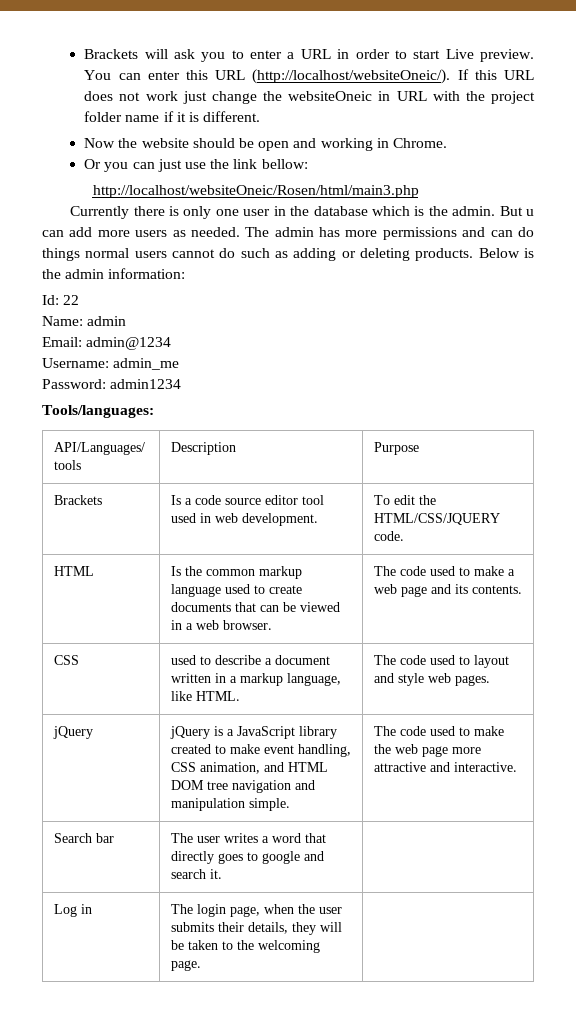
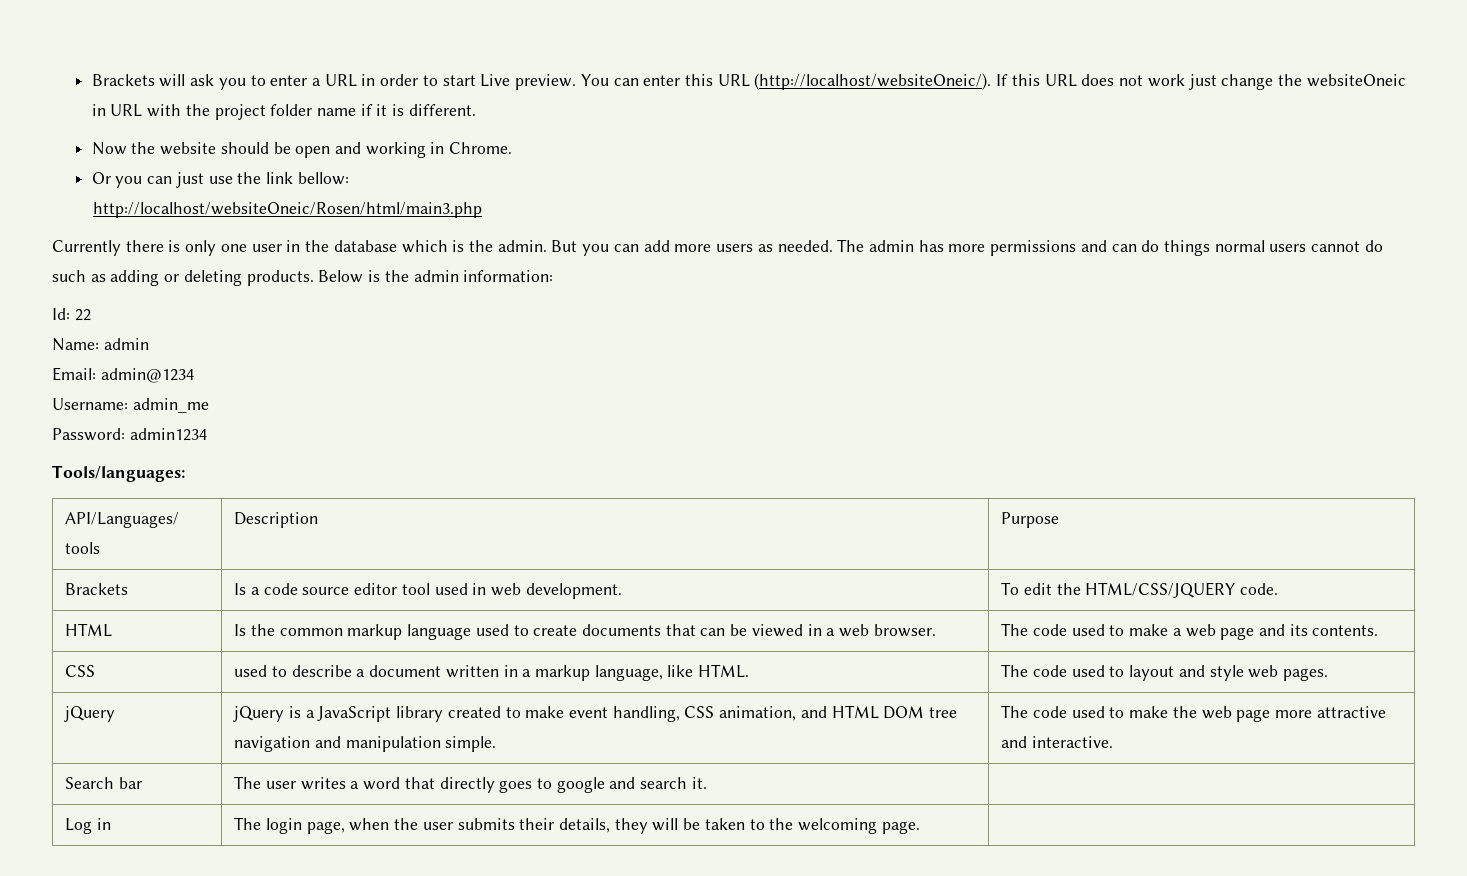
[526,209,534,216] u -> [582,244,610,256] you

